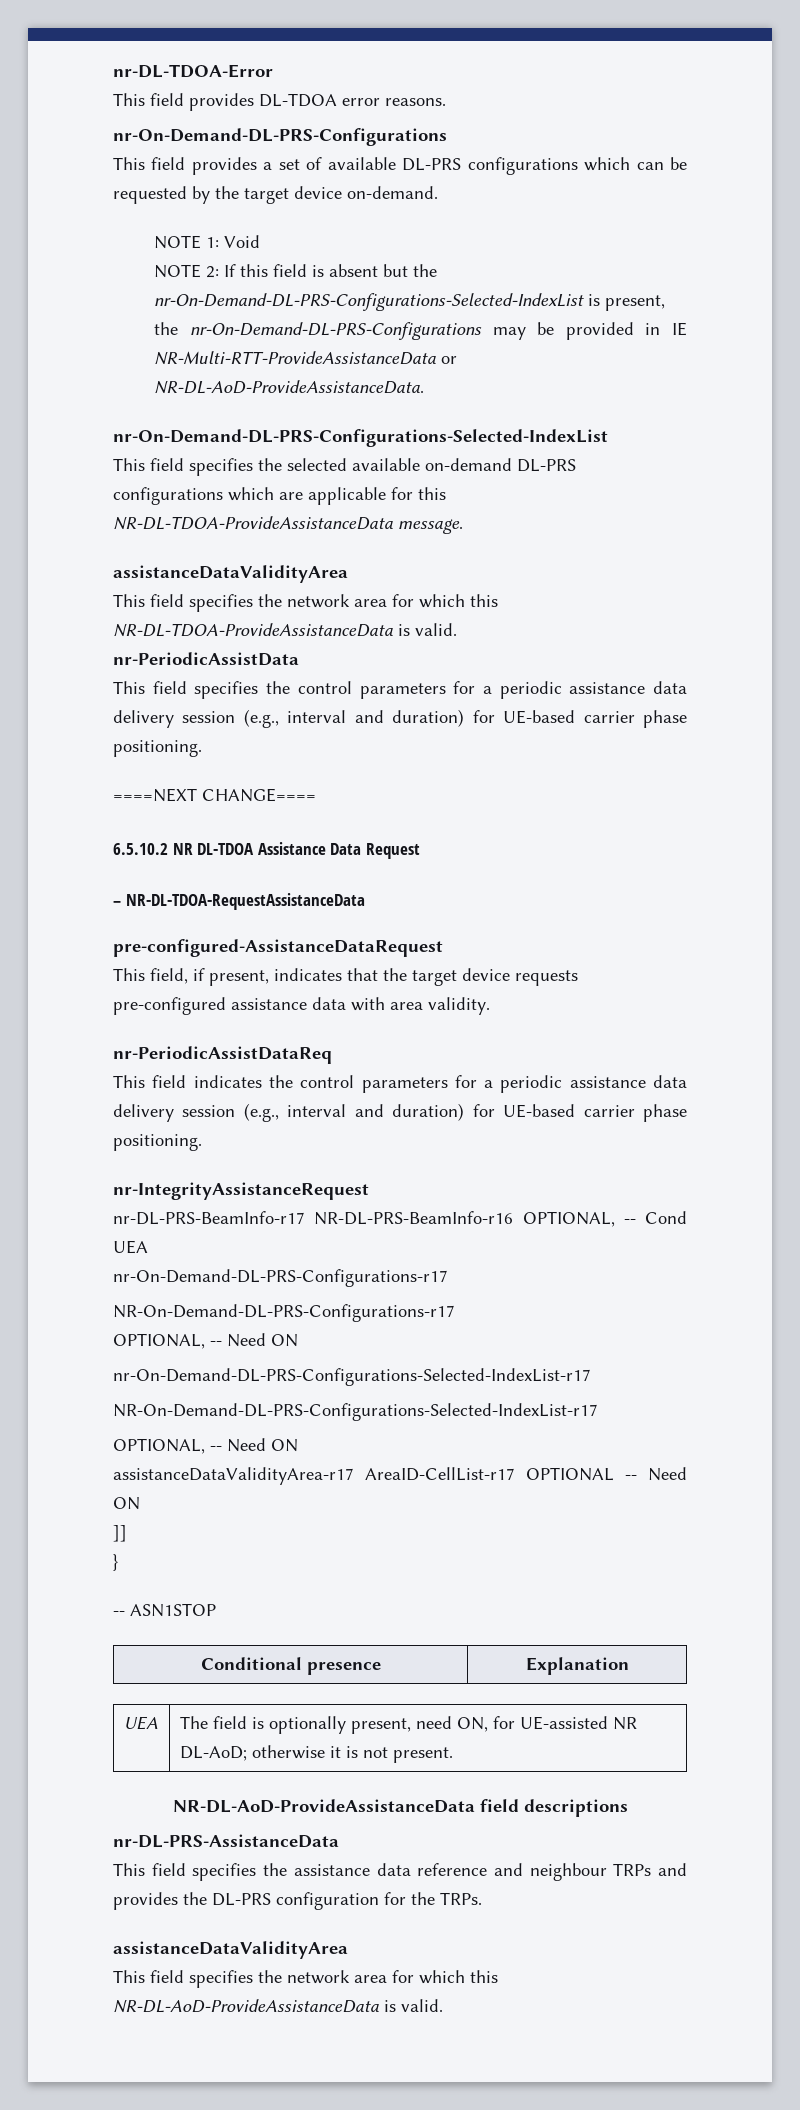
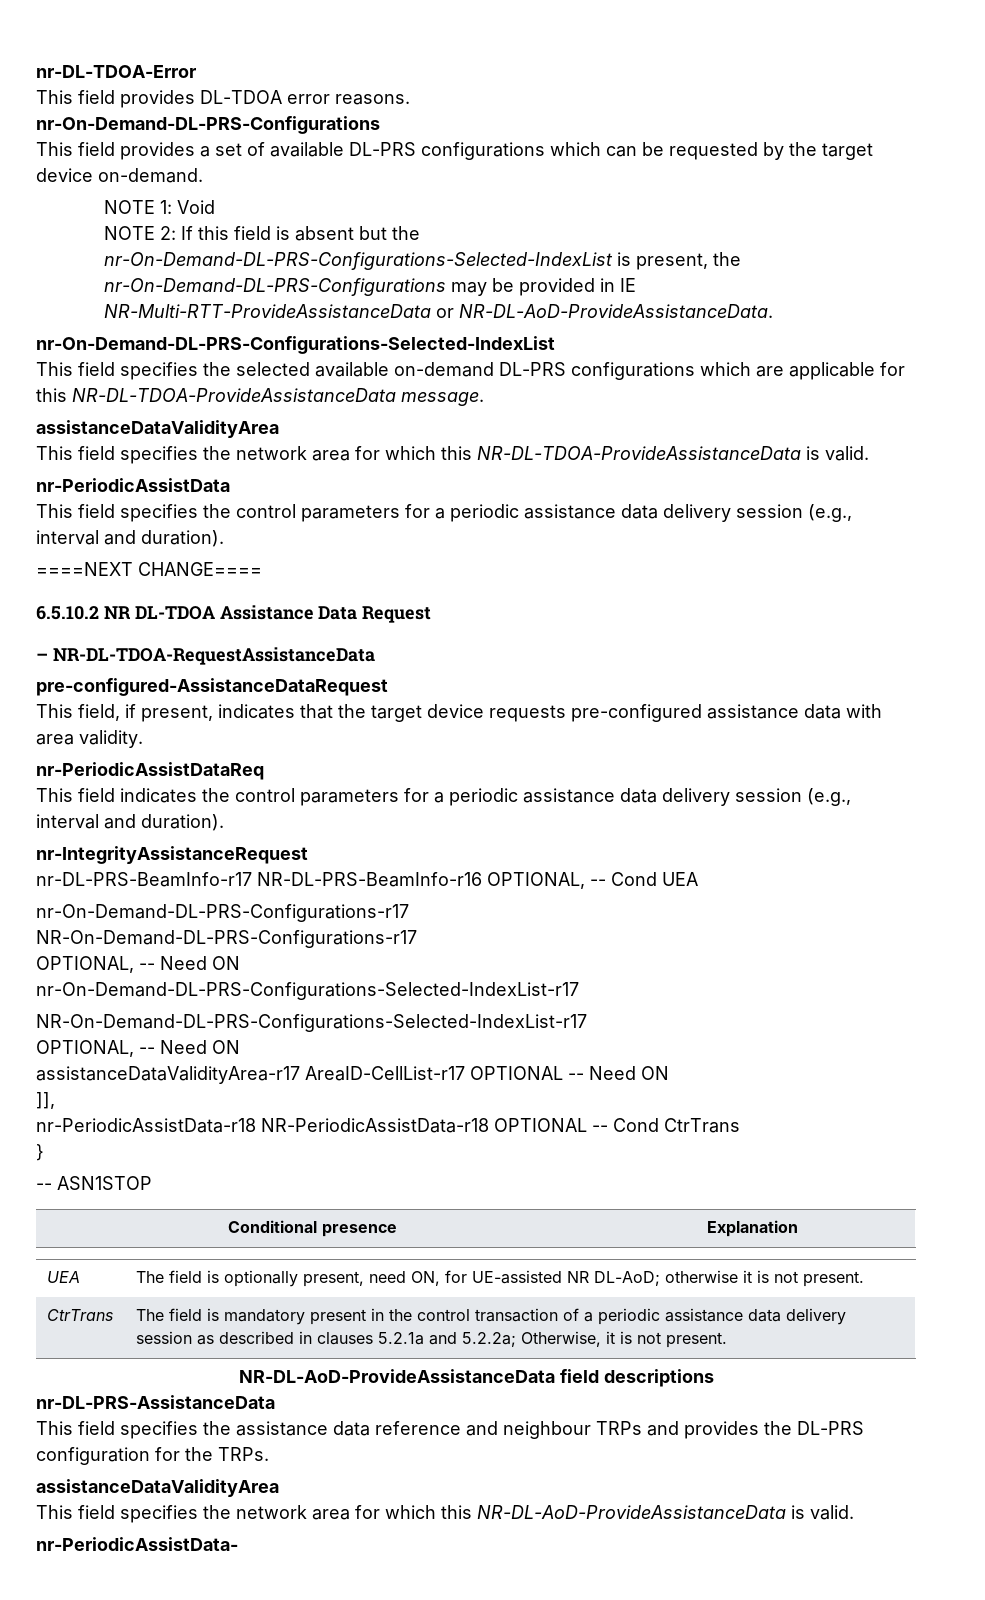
[392,709,688,728] [113,740,202,757] duration) for UE-based carrier phase positioning. -> [141,530,224,547] duration).
[392,1103,688,1122] [113,1134,202,1151] duration) for UE-based carrier phase positioning. -> [141,814,224,831] duration).
[113,1525,127,1542] ]] -> [36,1092,55,1109] [36,1118,740,1133] ]], // nr-PeriodicAssistData-r18 NR-PeriodicAssistData-r18 OPTIONAL -- Cond CtrTrans
(453, 1755) none -> [47,1309,114,1321] [136,1308,847,1325] [136,1331,728,1348] // CtrTrans | The field is mandatory present in the control transaction of a periodic assistance data delivery session as described in clauses 5.2.1a and 5.2.2a; Otherwise, it is not present.
(443, 2005) none -> [36,1537,238,1551] // nr-PeriodicAssistData-

